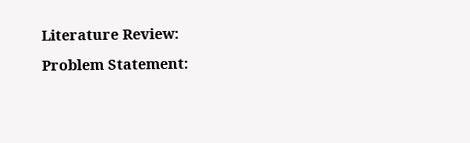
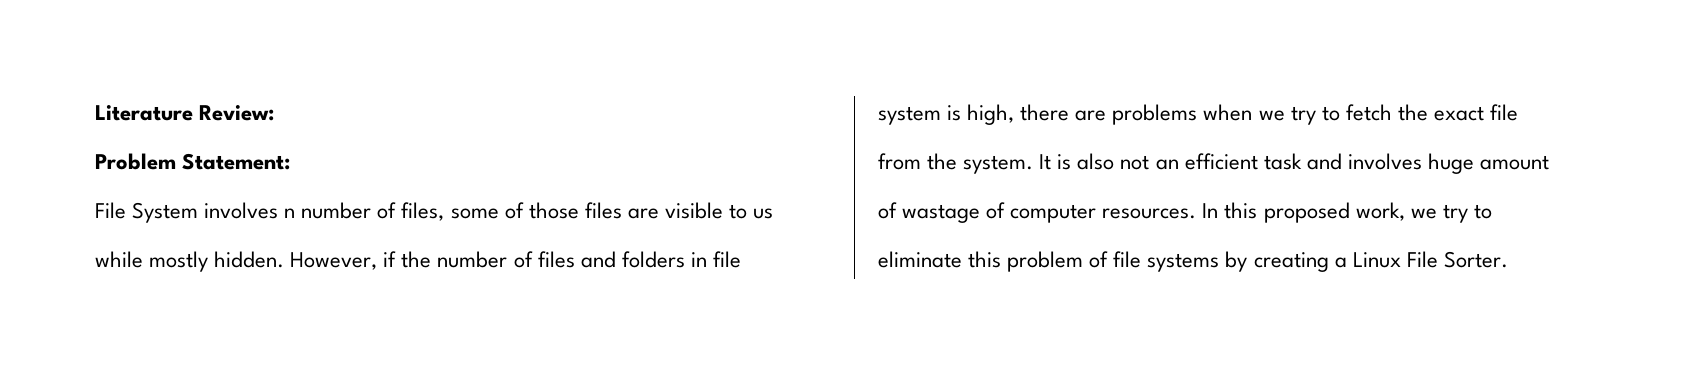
(188, 64) none -> [95,202,774,223] [95,251,741,272] [878,104,1518,125] [878,153,1549,174] [878,202,1492,223] [878,251,1508,272] // File System involves n number of files, some of those files are visible to us // while mostly hidden. However, if the number of files and folders in file // system is high, there are problems when we try to fetch the exact file // from the system. It is also not an efficient task and involves huge amount // of wastage of computer resources. In this proposed work, we try to // eliminate this problem of file systems by creating a Linux File Sorter.

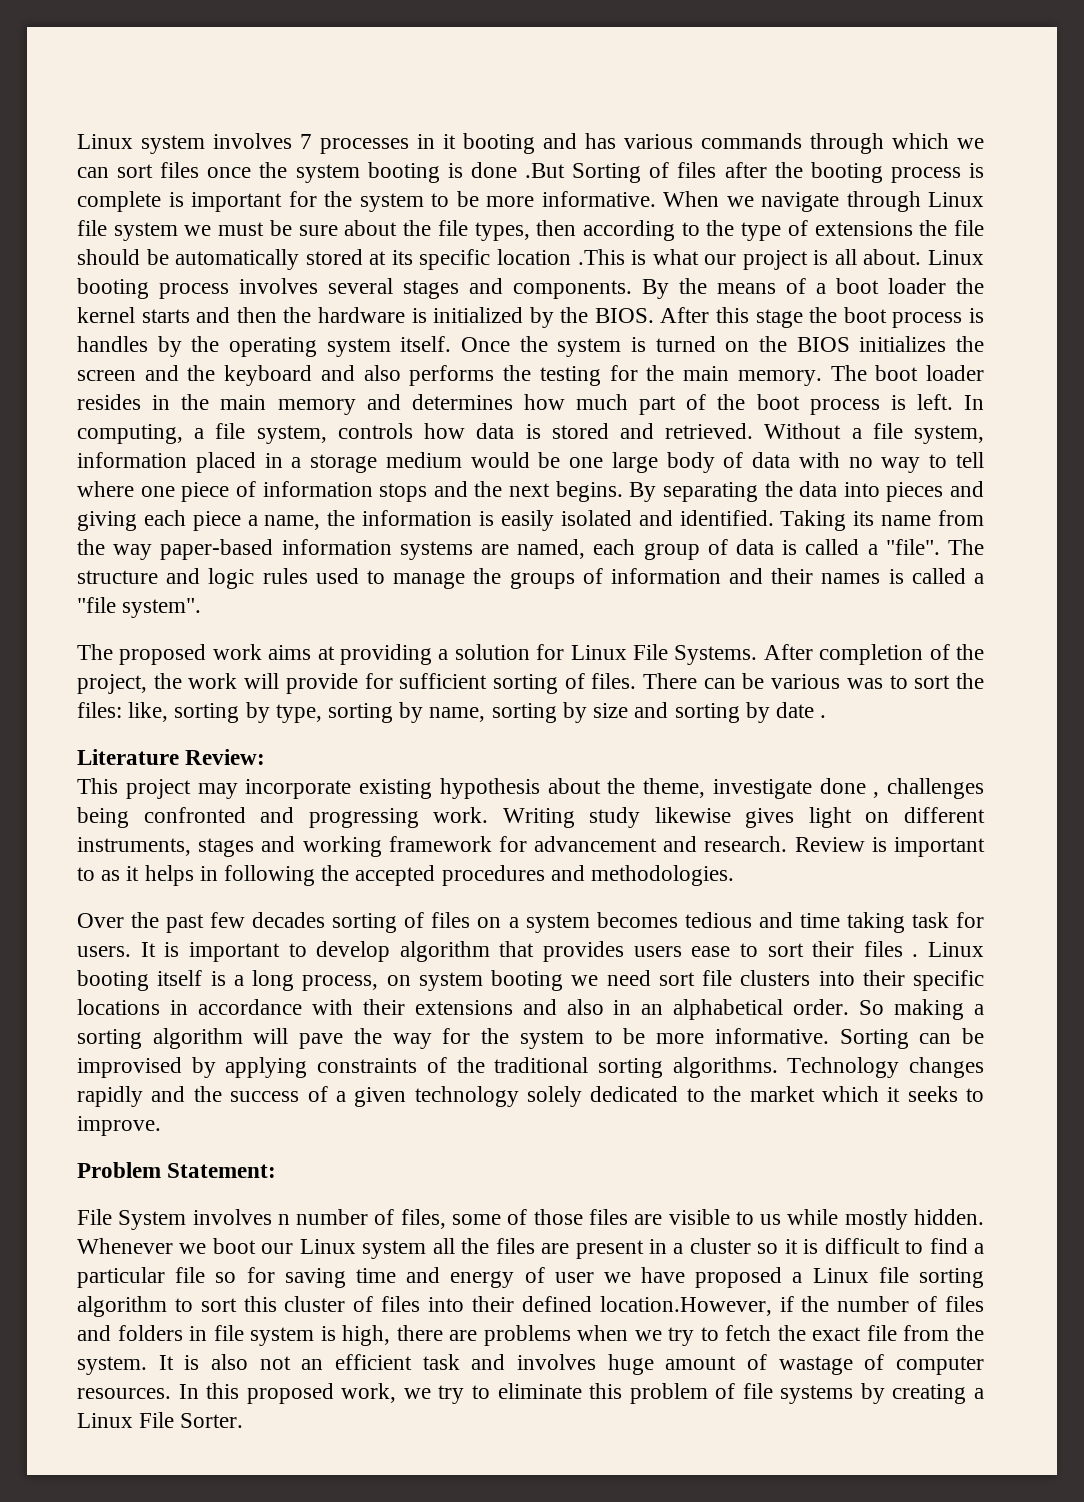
[95,105,275,121] Literature Review: -> [77,133,984,154] [77,162,985,183] [77,191,984,212] [77,220,984,241] [77,249,984,270] [77,278,984,299] [77,307,985,328] [77,336,984,357] [77,365,985,386] [77,394,984,415] [77,423,984,444] [77,452,984,473] [77,481,984,502] [77,510,985,531] [77,539,985,560] [77,568,984,589] [77,597,202,618] [77,644,984,665] [77,673,985,694] [77,702,827,723] [77,749,266,765] [77,778,984,799] [77,807,985,828] [77,836,985,857] [77,865,735,886] [77,912,984,933] [77,941,984,962] [77,970,984,991] [77,999,985,1020] [77,1028,985,1049] [77,1057,985,1078] [77,1086,984,1107] [77,1116,161,1136] Linux system involves 7 processes in it booting and has various commands through which we can sort files once the system booting is done .But Sorting of files after the booting process is complete is important for the system to be more informative. When we navigate through Linux file system we must be sure about the file types, then according to the type of extensions the file should be automatically stored at its specific location .This is what our project is all about. Linux booting process involves several stages and components. By the means of a boot loader the kernel starts and then the hardware is initialized by the BIOS. After this stage the boot process is handles by the operating system itself. Once the system is turned on the BIOS initializes the screen and the keyboard and also performs the testing for the main memory. The boot loader resides in the main memory and determines how much part of the boot process is left. In computing, a file system, controls how data is stored and retrieved. Without a file system, information placed in a storage medium would be one large body of data with no way to tell where one piece of information stops and the next begins. By separating the data into pieces and giving each piece a name, the information is easily isolated and identified. Taking its name from the way paper-based information systems are named, each group of data is called a "file". The structure and logic rules used to manage the groups of information and their names is called a "file system". // The proposed work aims at providing a solution for Linux File Systems. After completion of the project, the work will provide for sufficient sorting of files. There can be various was to sort the files: like, sorting by type, sorting by name, sorting by size and sorting by date . // Literature Review: // This project may incorporate existing hypothesis about the theme, investigate done , challenges being confronted and progressing work. Writing study likewise gives light on different instruments, stages and working framework for advancement and research. Review is important to as it helps in following the accepted procedures and methodologies. // Over the past few decades sorting of files on a system becomes tedious and time taking task for users. It is important to develop algorithm that provides users ease to sort their files . Linux booting itself is a long process, on system booting we need sort file clusters into their specific locations in accordance with their extensions and also in an alphabetical order. So making a sorting algorithm will pave the way for the system to be more informative. Sorting can be improvised by applying constraints of the traditional sorting algorithms. Technology changes rapidly and the success of a given technology solely dedicated to the market which it seeks to improve.
(774, 213) // -> (782, 1219) none
[290,252,378,270] However, -> [77,1238,985,1259] [77,1267,984,1288] [77,1296,772,1317] Whenever we boot our Linux system all the files are present in a cluster so it is difficult to find a particular file so for saving time and energy of user we have proposed a Linux file sorting algorithm to sort this cluster of files into their defined location.However,
(741, 259) // -> (244, 1333) none
(1518, 112) // -> (897, 1333) none
(1549, 162) // -> (737, 1363) none
(1492, 211) // -> (490, 1392) none

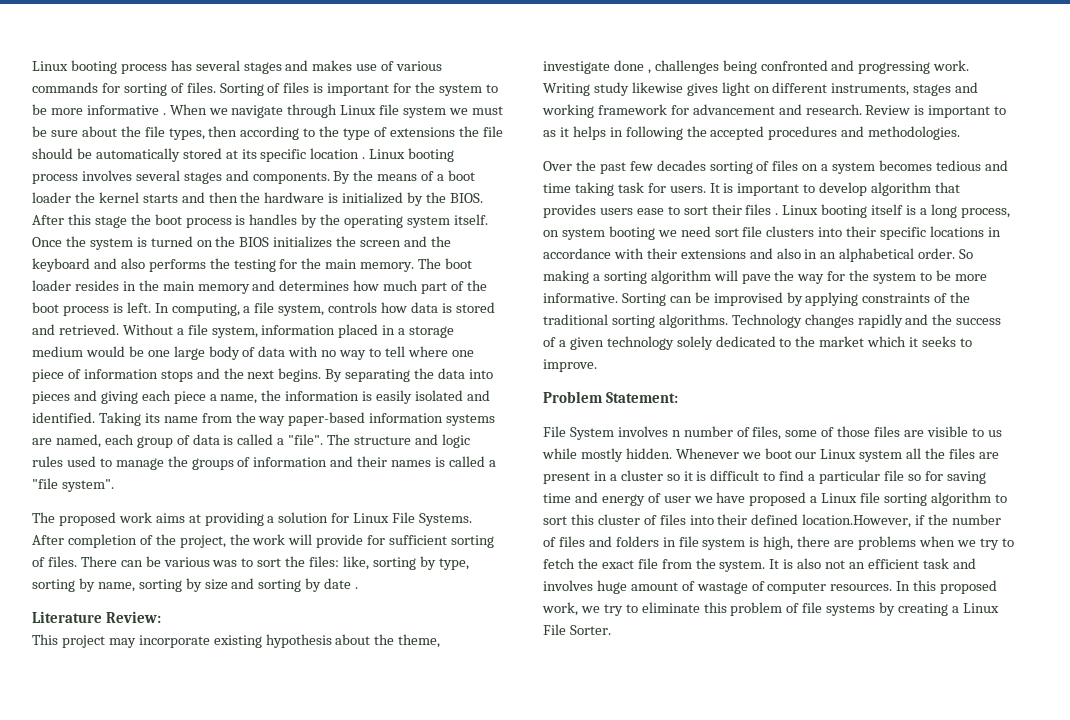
[77,133,984,154] [77,162,985,183] [77,191,161,212] Linux system involves 7 processes in it booting and has various commands through which we can sort files once the system booting is done .But Sorting of files after the booting process is complete -> [32,60,443,74] [32,82,310,96] Linux booting process has several stages and makes use of various commands for sorting of files. Sorting of files
[541,191,656,207] informative. -> [86,105,166,115] informative .
[577,249,922,270] .This is what our project is all about. -> [362,157,366,159] .

